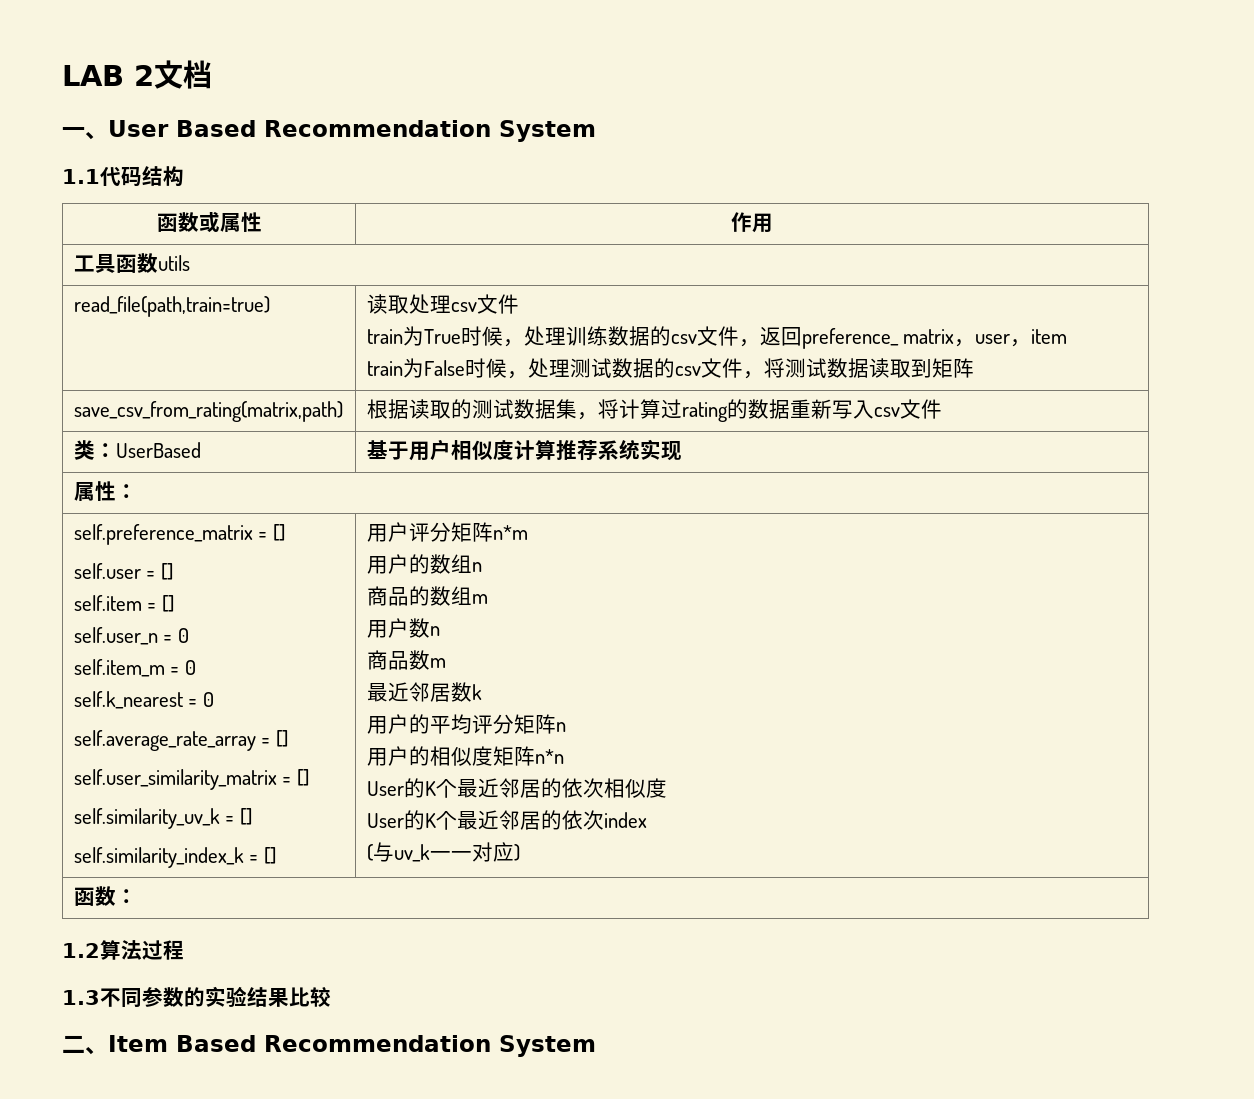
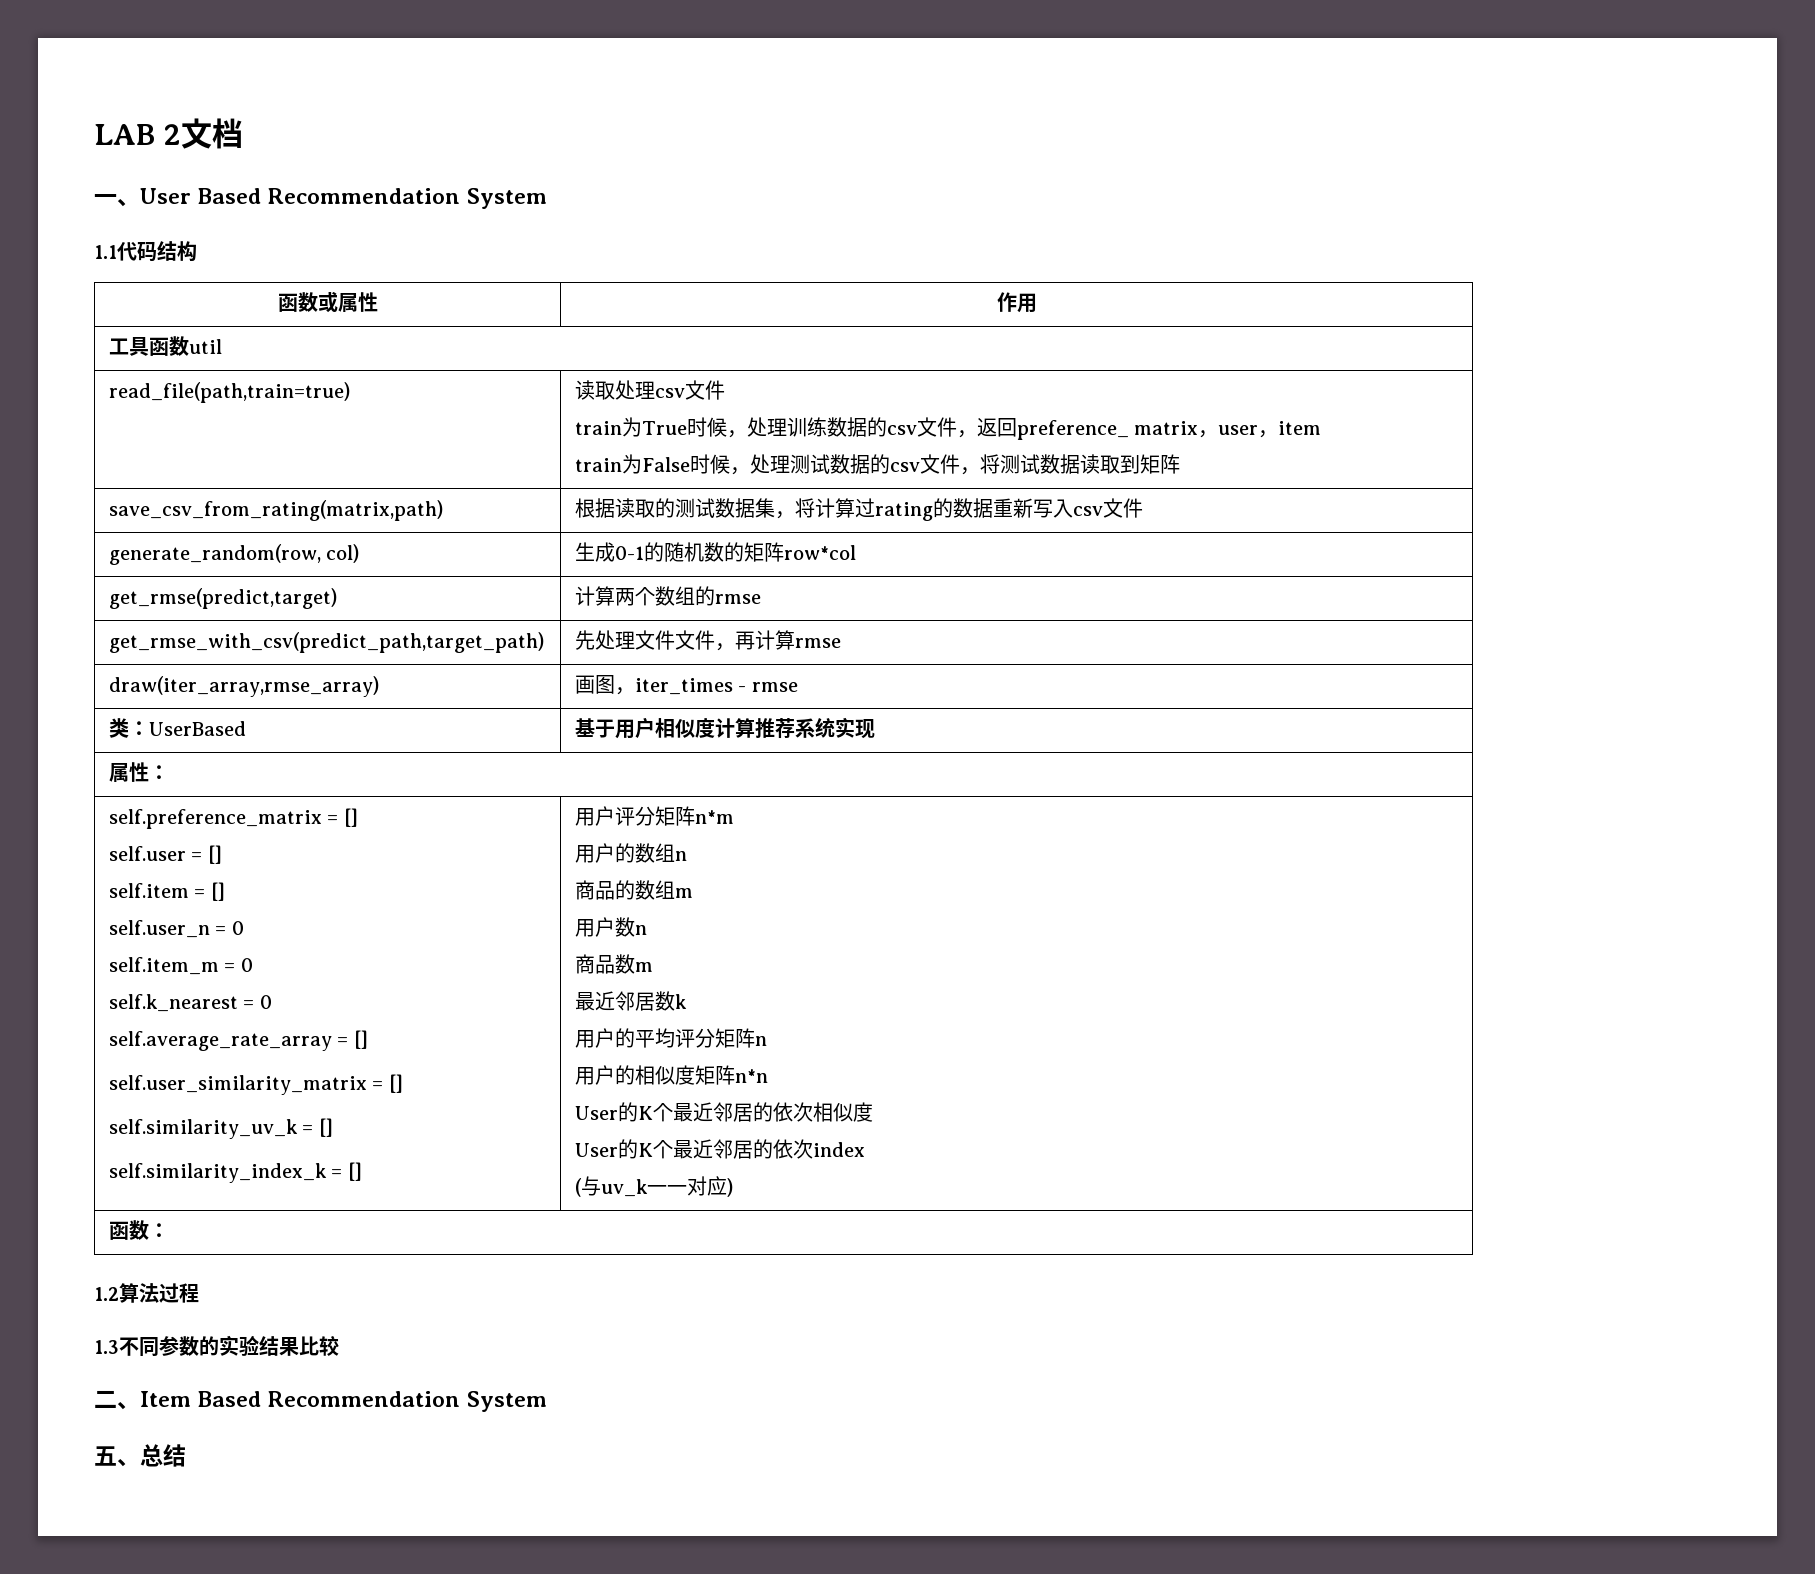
[157,255,190,271] utils -> [189,339,223,354] util
(942, 409) none -> [109,544,360,565] [575,542,857,562] [109,588,338,609] [575,586,762,606] [109,632,545,653] [575,630,842,651] [109,676,380,697] [575,675,798,695] // generate_random(row, col) | 生成0-1的随机数的矩阵row*col // get_rmse(predict,target) | 计算两个数组的rmse // get_rmse_with_csv(predict_path,target_path) | 先处理文件文件，再计算rmse // draw(iter_array,rmse_array) | 画图，iter_times - rmse
(596, 1046) none -> [94,1444,186,1467] // 五、总结

